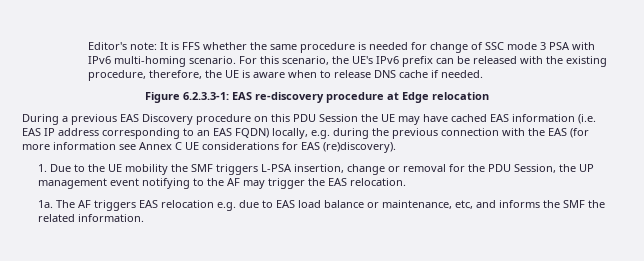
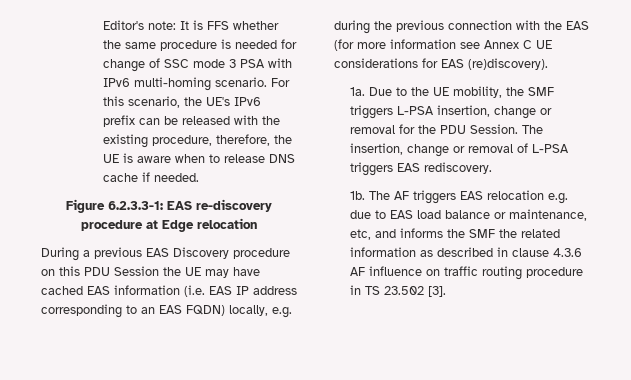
[38,164,48,172] 1. -> [349,87,365,96] 1a.
[125,164,169,175] mobility -> [452,86,502,98] mobility,
[514,164,595,173] [38,178,407,189] [38,200,54,208] Session, the UP management event notifying to the AF may trigger the EAS relocation. // 1a. -> [469,124,543,134] [349,143,569,157] [349,162,492,176] [349,191,365,200] Session. The insertion, change or removal of L-PSA triggers EAS rediscovery. // 1b.
[78,214,145,222] information. -> [349,247,582,257] [349,266,583,280] [349,285,446,297] information as described in clause 4.3.6 AF influence on traffic routing procedure in TS 23.502 [3].

